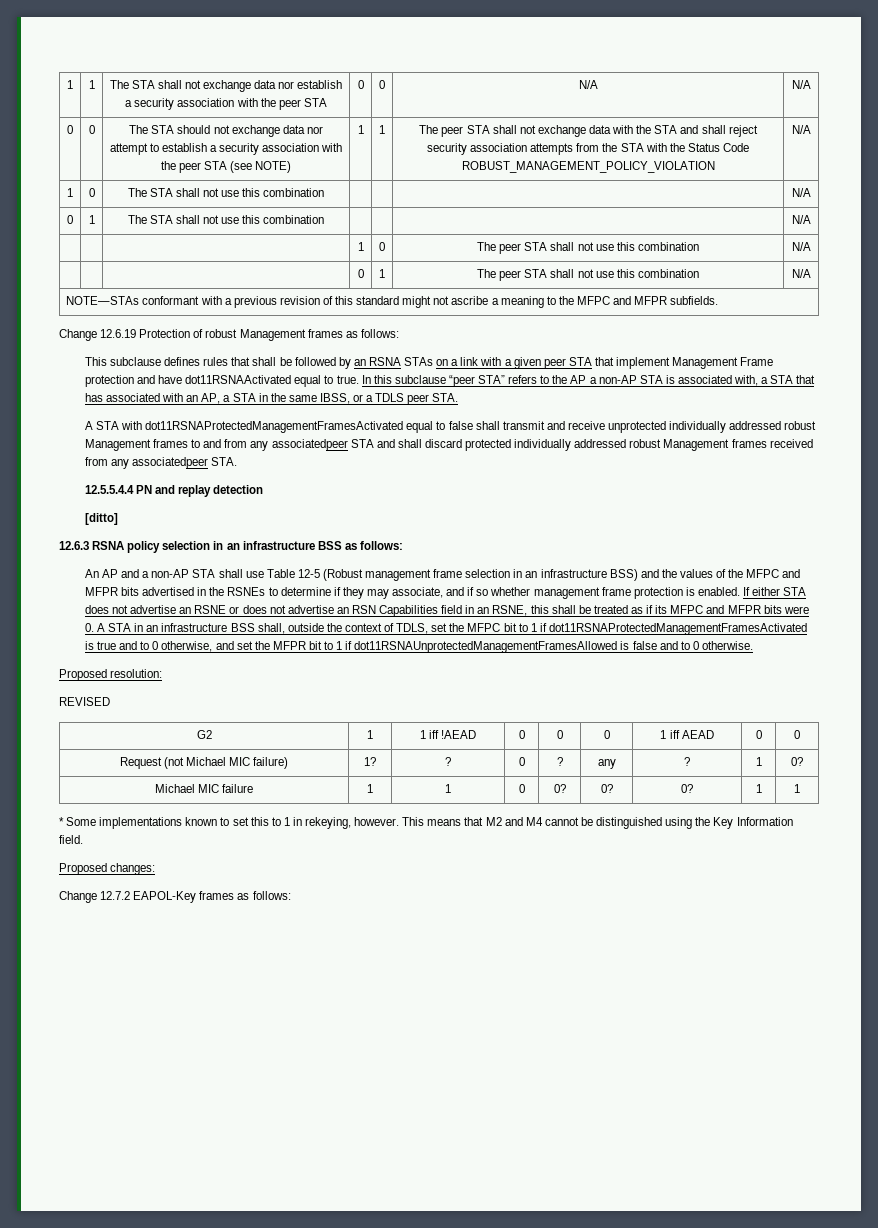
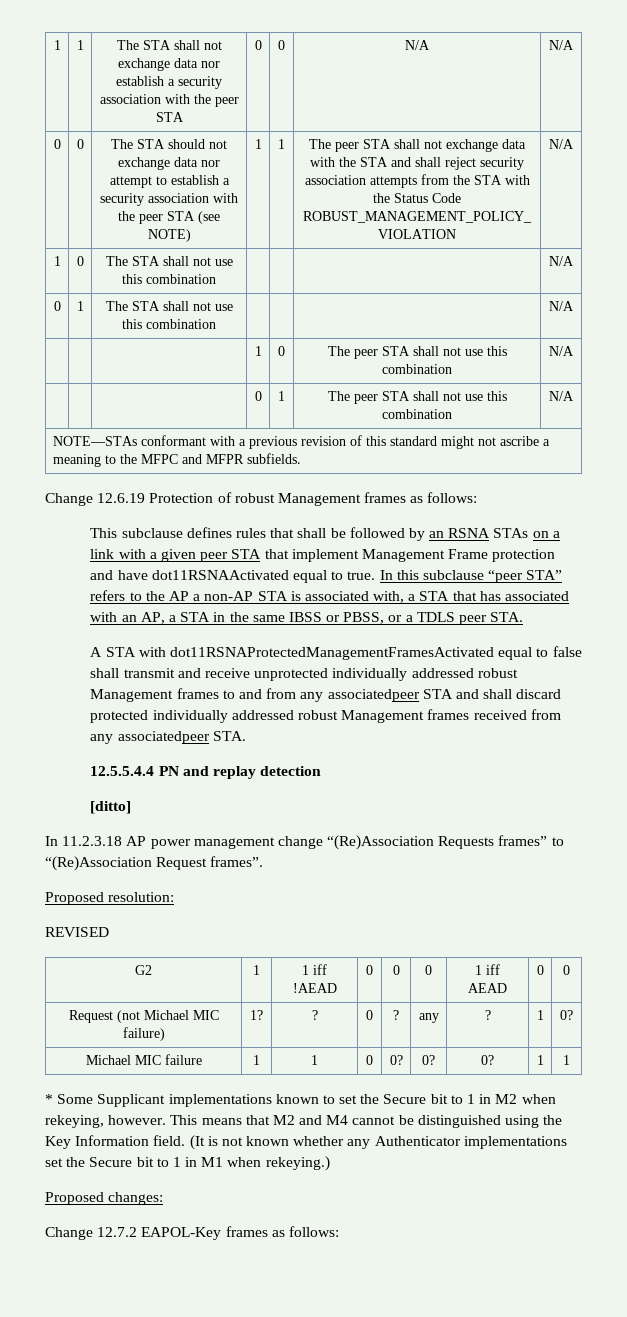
[319,393,350,404] IBSS, -> [288,612,385,624] IBSS or PBSS,
[59,541,403,553] [84,569,801,581] [84,587,807,599] [84,605,809,617] [84,623,808,635] [84,641,754,653] 12.6.3 RSNA policy selection in an infrastructure BSS as follows: // An AP and a non-AP STA shall use Table 12-5 (Robust management frame selection in an infrastructure BSS) and the values of the MFPC and MFPR bits advertised in the RSNEs to determine if they may associate, and if so whether management frame protection is enabled. If either STA does not advertise an RSNE or does not advertise an RSN Capabilities field in an RSNE, this shall be treated as if its MFPC and MFPR bits were 0. A STA in an infrastructure BSS shall, outside the context of TDLS, set the MFPC bit to 1 if dot11RSNAProtectedManagementFramesActivated is true and to 0 otherwise, and set the MFPR bit to 1 if dot11RSNAUnprotectedManagementFramesAllowed is false and to 0 otherwise. -> [45,835,564,850] [45,856,264,871] In 11.2.3.18 AP power management change “(Re)Association Requests frames” to “(Re)Association Request frames”.
(97, 821) none -> [97,1094,166,1107] Supplicant
[250,817,302,826] this to 1 in -> [360,1094,556,1104] the Secure bit to 1 in M2 when
(83, 839) none -> [189,1135,567,1150] [45,1156,330,1171] (It is not known whether any Authenticator implementations set the Secure bit to 1 in M1 when rekeying.)

